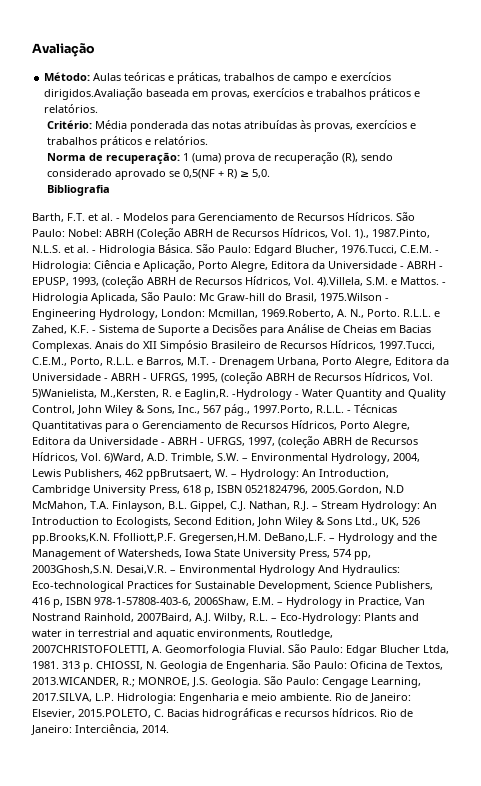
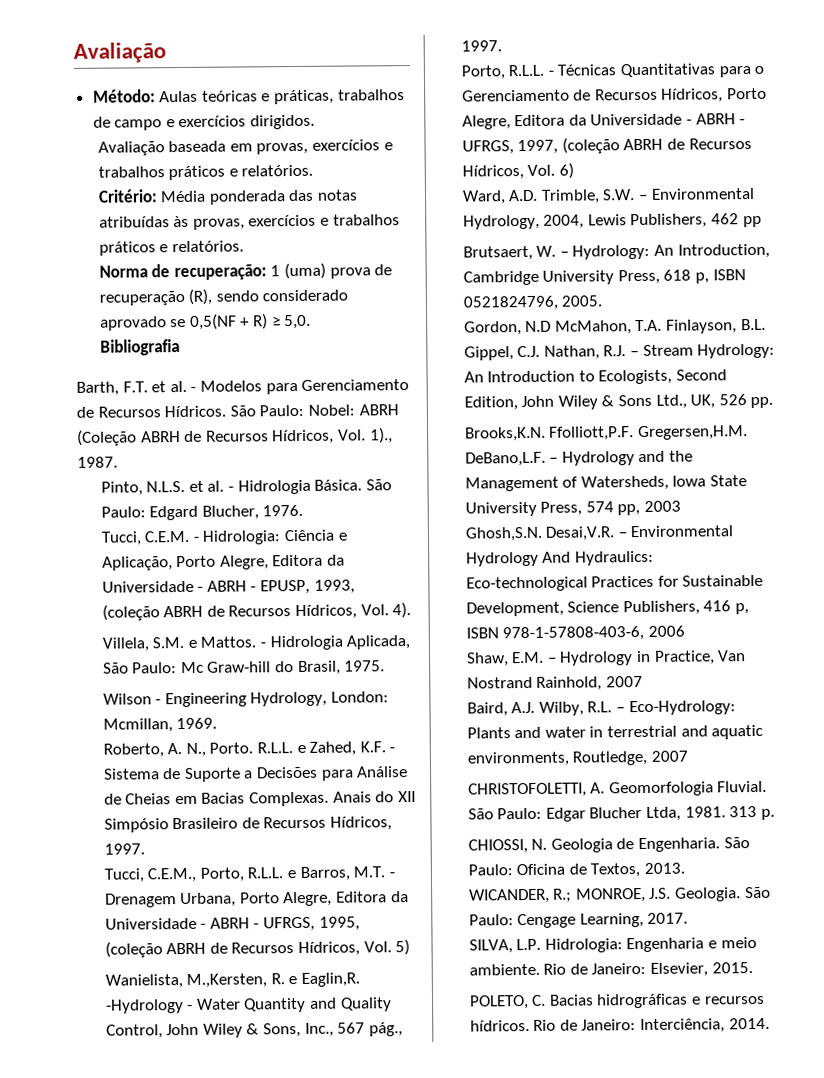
[44,88,144,100] dirigidos.Avaliação -> [250,114,316,130] [97,141,165,156] dirigidos. // Avaliação
[372,229,430,238] 1987.Pinto, -> [77,456,118,468] [100,481,143,496] 1987. // Pinto,
[341,245,397,254] 1976.Tucci, -> [262,504,304,517] [100,531,142,546] 1976. // Tucci,
[317,277,363,287] 4).Villela, -> [392,602,412,619] [101,637,149,652] 4). // Villela,
[320,293,382,301] 1975.Wilson -> [344,660,386,672] [102,693,152,705] 1975. // Wilson
[261,309,334,318] 1969.Roberto, -> [176,717,218,730] [102,743,164,758] 1969. // Roberto,
[379,341,435,350] 1997.Tucci, -> [103,843,145,855] [103,868,144,883] 1997. // Tucci,
[32,389,97,399] 5)Wanielista, -> [395,939,411,956] [104,974,183,989] 5) // Wanielista,
[253,405,313,414] 1997.Porto, -> [460,40,502,52] [460,65,505,80] 1997. // Porto,
[104,453,144,463] 6)Ward, -> [558,162,574,179] [461,190,506,205] 6) // Ward,
[146,469,212,480] ppBrutsaert, -> [742,215,762,228] [462,245,533,261] pp // Brutsaert,
[311,485,382,494] 2005.Gordon, -> [561,295,603,307] [463,321,522,336] 2005. // Gordon,
[32,533,110,544] pp.Brooks,K.N. -> [750,396,774,409] [464,426,546,442] pp. // Brooks,K.N.
[32,565,113,574] 2003Ghosh,S.N. -> [644,500,682,512] [464,526,543,542] 2003 // Ghosh,S.N.
[194,597,249,606] 2006Shaw, -> [647,625,685,637] [465,652,509,667] 2006 // Shaw,
[137,613,192,622] 2007Baird, -> [605,675,643,688] [466,702,508,717] 2007 // Baird,
[32,645,149,654] 2007CHRISTOFOLETTI, -> [650,750,688,762] [467,782,587,798] 2007 // CHRISTOFOLETTI,
(93, 667) none -> (775, 814) //
[32,677,119,686] 2013.WICANDER, -> [644,862,686,874] [468,888,550,904] 2013. // WICANDER,
[32,693,92,702] 2017.SILVA, -> [647,912,689,924] [468,939,513,954] 2017. // SILVA,
[78,709,151,718] 2015.POLETO, -> [711,962,753,974] [468,995,529,1010] 2015. // POLETO,

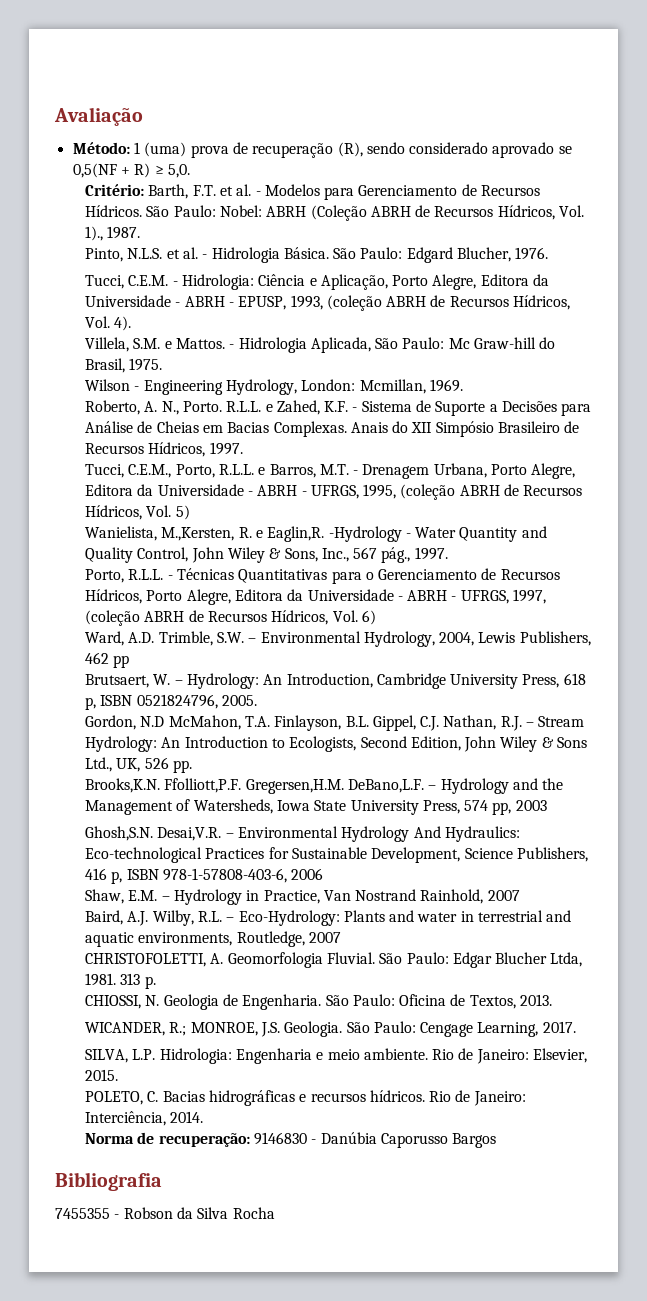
[159,89,405,105] [92,114,316,131] [97,139,393,156] [97,164,314,181] [97,189,359,205] [98,214,400,230] [98,240,244,256] [98,264,267,281] Aulas teóricas e práticas, trabalhos de campo e exercícios dirigidos. // Avaliação baseada em provas, exercícios e trabalhos práticos e relatórios. // Critério: Média ponderada das notas atribuídas às provas, exercícios e trabalhos práticos e relatórios. // Norma de recuperação: -> (130, 148) none
[99,339,180,356] Bibliografia // -> [84,184,144,196] Critério:
(770, 1023) none -> [84,1132,497,1148] [55,1172,162,1191] [55,1207,275,1219] // Norma de recuperação: 9146830 - Danúbia Caporusso Bargos // Bibliografia // 7455355 - Robson da Silva Rocha

